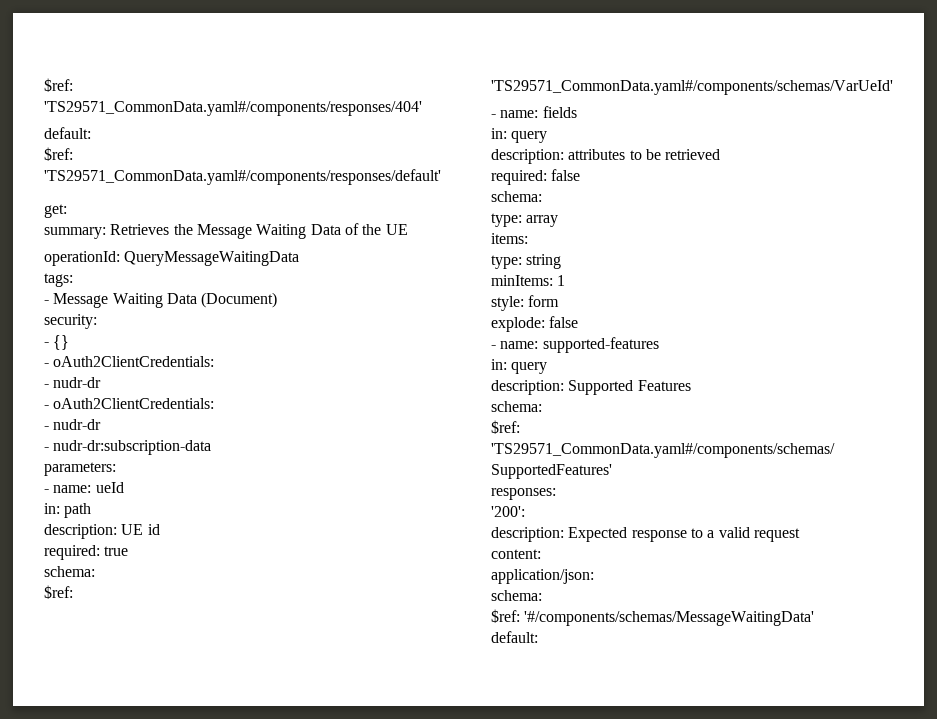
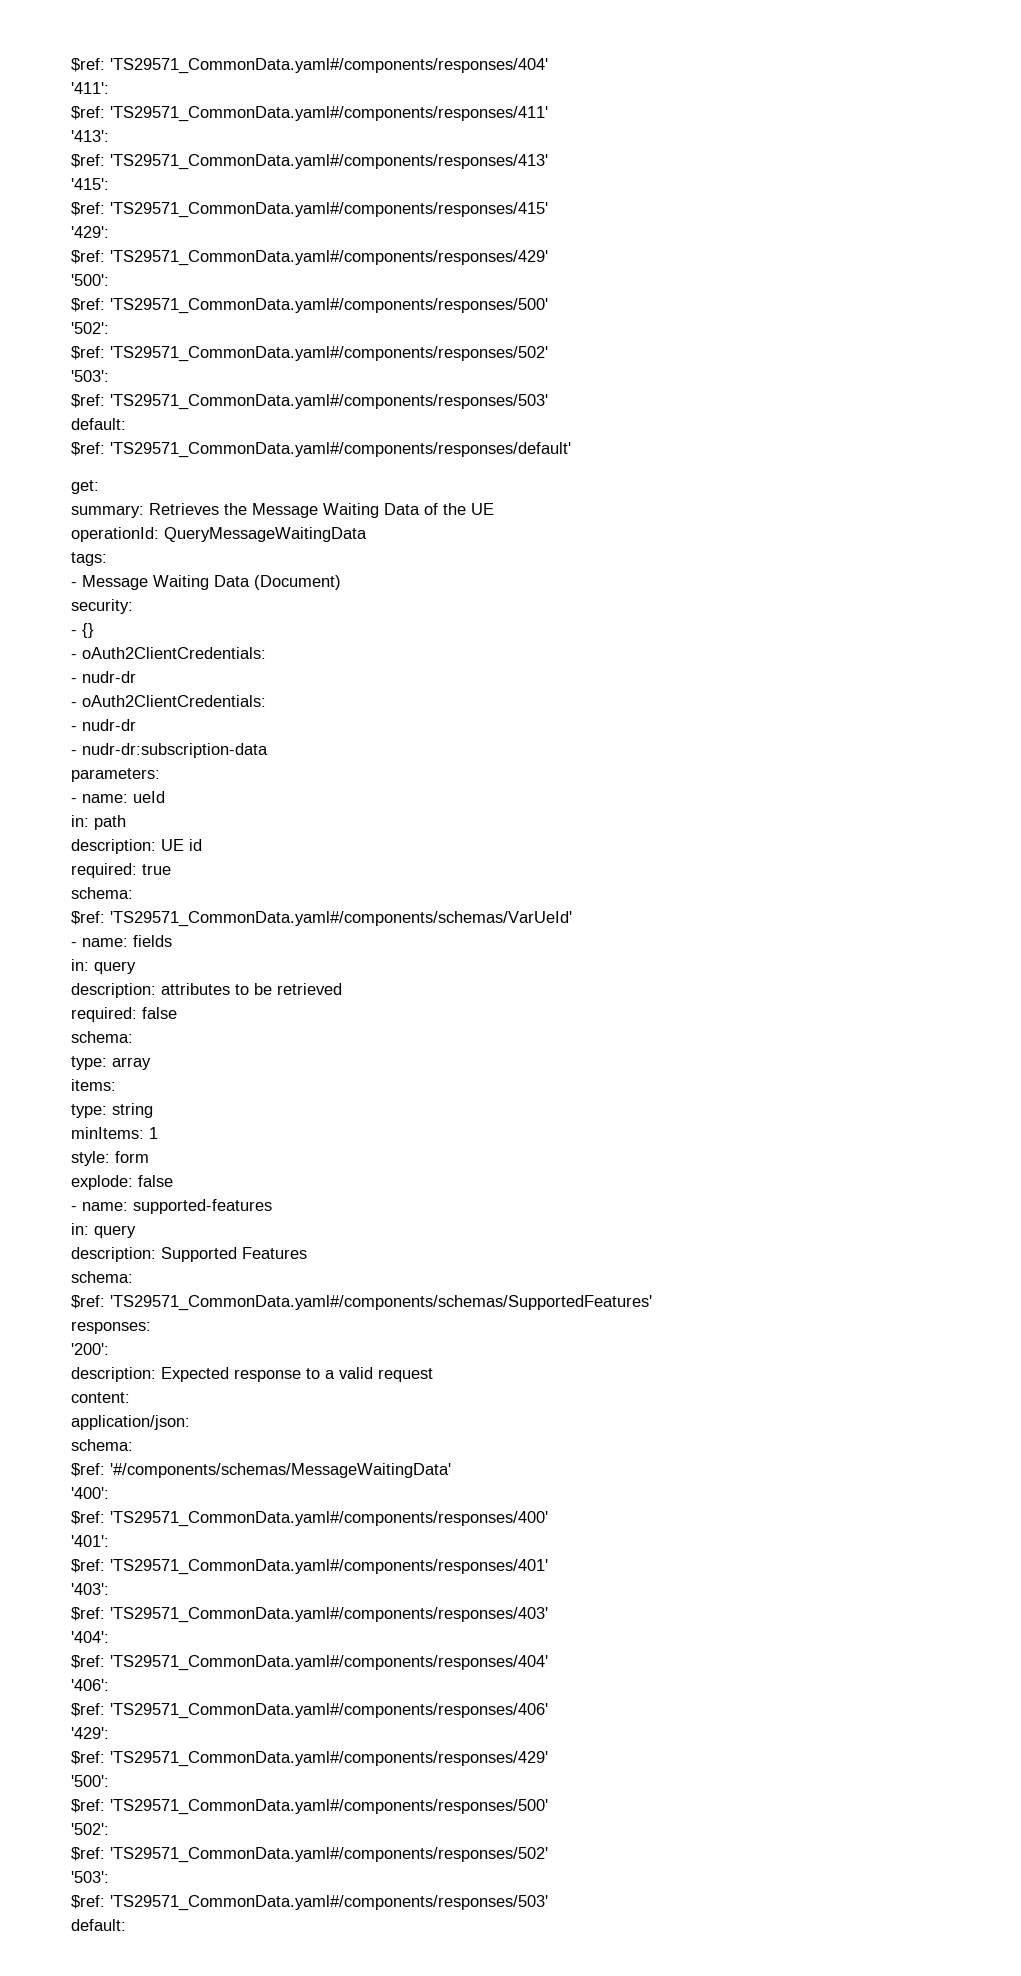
[44,78,73,92] [44,101,422,116] $ref: 'TS29571_CommonData.yaml#/components/responses/404' -> [71,58,548,74] [71,82,109,94] [71,106,548,122] [71,130,109,142] [71,154,548,170] [71,178,109,190] [71,202,548,218] [71,226,109,238] [71,250,548,266] [71,274,109,286] [71,298,548,314] [71,322,109,334] [71,346,548,362] [71,370,109,382] [71,394,548,410] $ref: 'TS29571_CommonData.yaml#/components/responses/404' // '411': // $ref: 'TS29571_CommonData.yaml#/components/responses/411' // '413': // $ref: 'TS29571_CommonData.yaml#/components/responses/413' // '415': // $ref: 'TS29571_CommonData.yaml#/components/responses/415' // '429': // $ref: 'TS29571_CommonData.yaml#/components/responses/429' // '500': // $ref: 'TS29571_CommonData.yaml#/components/responses/500' // '502': // $ref: 'TS29571_CommonData.yaml#/components/responses/502' // '503': // $ref: 'TS29571_CommonData.yaml#/components/responses/503'
(815, 618) none -> [71,1487,109,1499] [71,1511,548,1527] [71,1535,109,1547] [71,1559,548,1575] [71,1583,109,1595] [71,1607,548,1623] [71,1631,109,1643] [71,1655,548,1671] [71,1679,109,1691] [71,1703,548,1719] [71,1727,109,1739] [71,1751,548,1767] [71,1775,109,1787] [71,1799,548,1815] [71,1823,109,1835] [71,1847,548,1863] [71,1871,109,1883] [71,1895,548,1911] // '400': // $ref: 'TS29571_CommonData.yaml#/components/responses/400' // '401': // $ref: 'TS29571_CommonData.yaml#/components/responses/401' // '403': // $ref: 'TS29571_CommonData.yaml#/components/responses/403' // '404': // $ref: 'TS29571_CommonData.yaml#/components/responses/404' // '406': // $ref: 'TS29571_CommonData.yaml#/components/responses/406' // '429': // $ref: 'TS29571_CommonData.yaml#/components/responses/429' // '500': // $ref: 'TS29571_CommonData.yaml#/components/responses/500' // '502': // $ref: 'TS29571_CommonData.yaml#/components/responses/502' // '503': // $ref: 'TS29571_CommonData.yaml#/components/responses/503'

